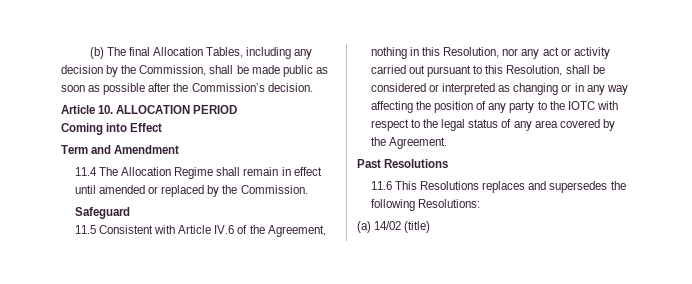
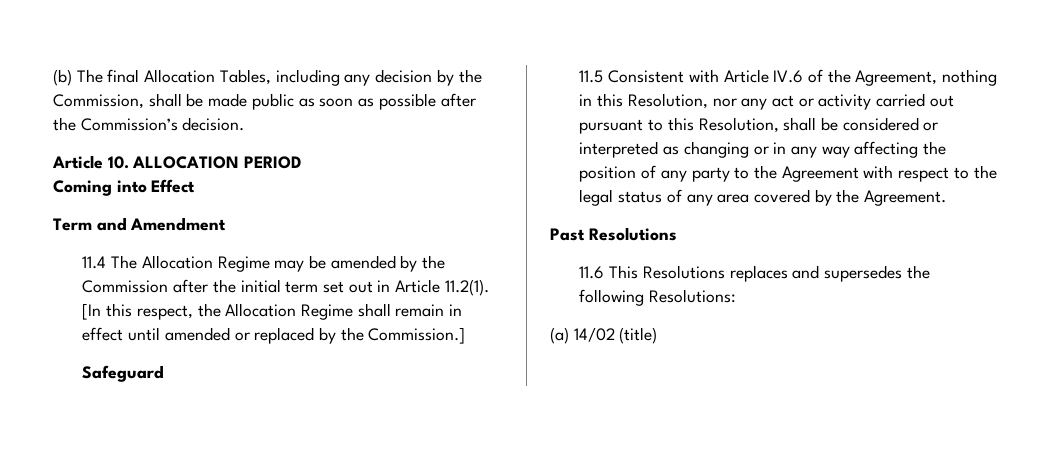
(214, 173) none -> [274,255,446,272] [82,279,489,296] [82,303,353,320] may be amended by the Commission after the initial term set out in Article 11.2(1). [In this respect, the Allocation Regime
[240,185,308,194] Commission. -> [368,327,466,344] Commission.]
[567,101,595,110] IOTC -> [781,166,859,182] Agreement

